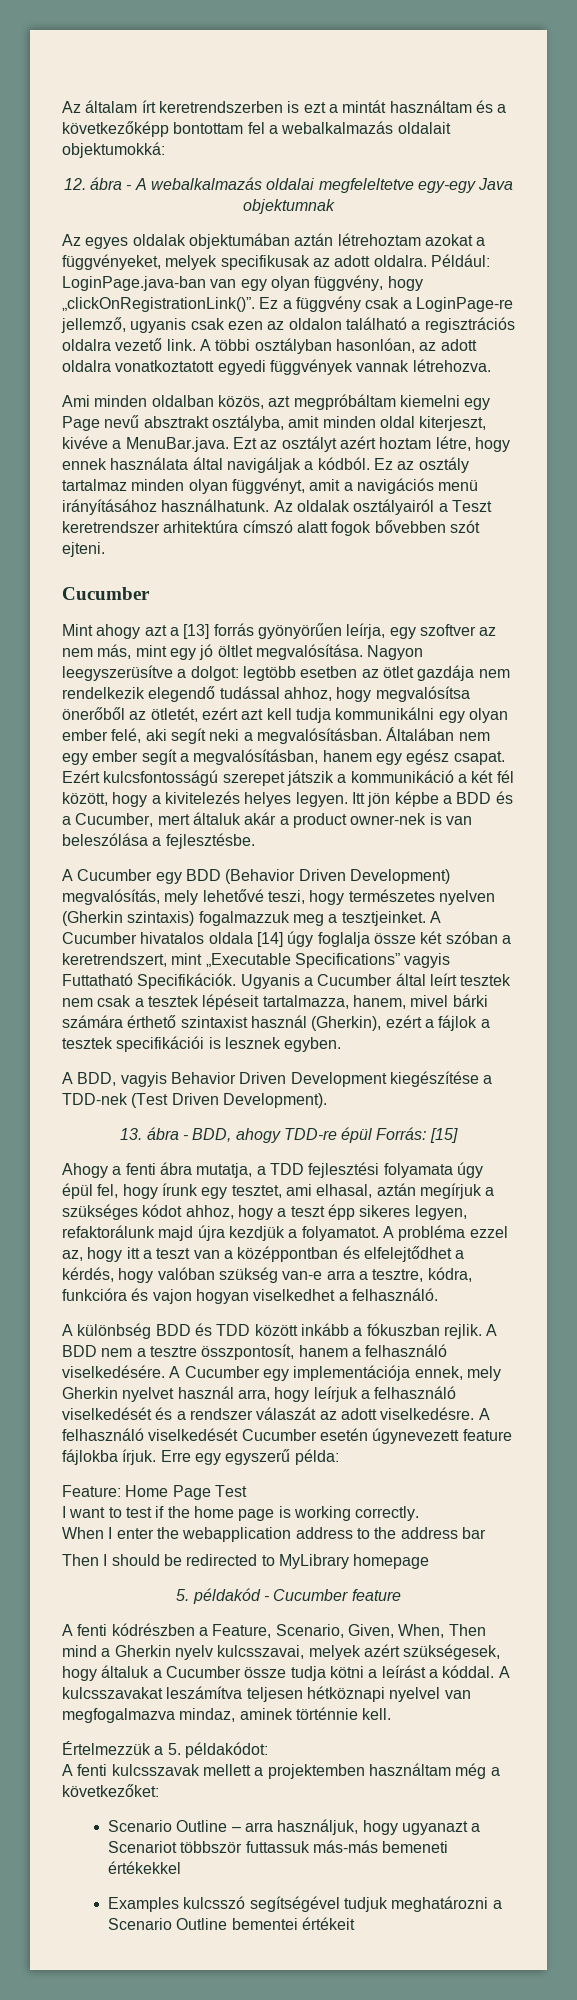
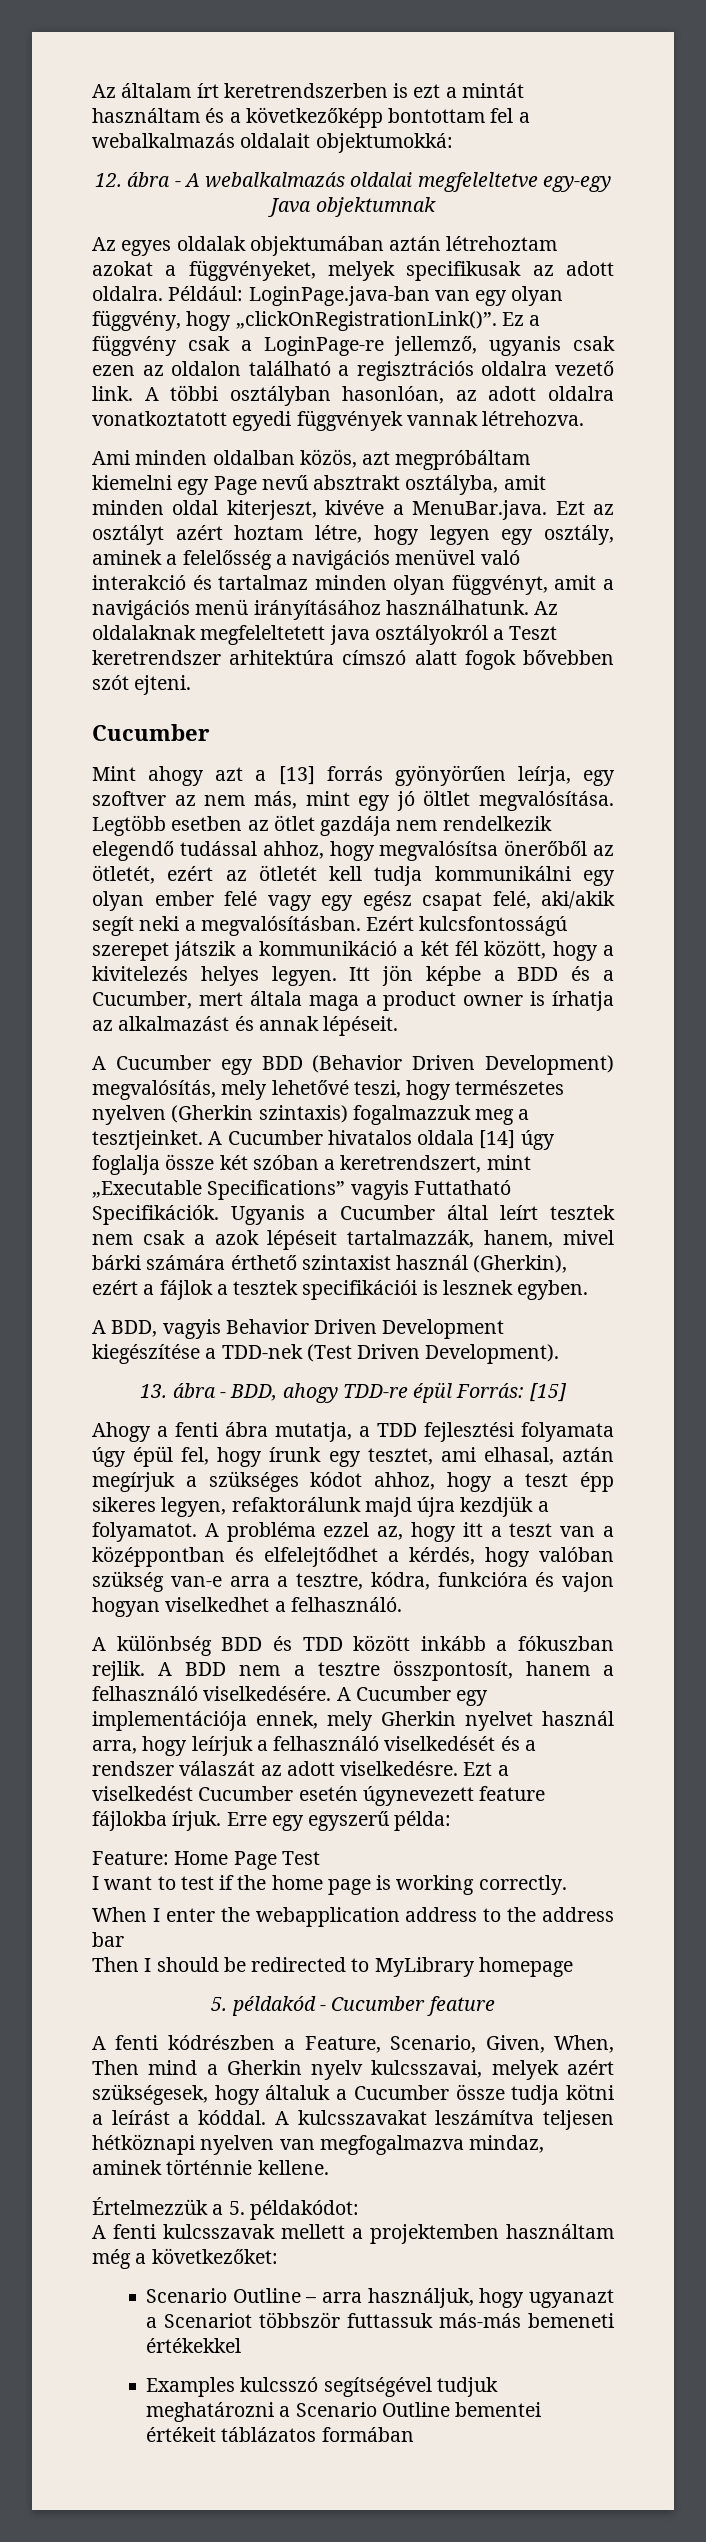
[62,457,469,473] ennek használata által navigáljak a kódból. Ez az osztály -> [429,525,614,545] [92,549,520,570] [92,575,212,590] legyen egy osztály, aminek a felelősség a navigációs menüvel való interakció és
[296,499,435,515] oldalak osztályairól -> [92,625,488,645] oldalaknak megfeleltetett java osztályokról
[367,645,424,660] [62,665,296,681] Nagyon leegyszerüsítve a dolgot: legtöbb -> [92,815,166,836] Legtöbb
[241,709,264,720] azt -> [225,865,317,881] az ötletét
[111,727,490,744] [62,749,505,765] felé, aki segít neki a megvalósításban. Általában nem egy ember segít a megvalósításban, hanem egy egész csapat. -> [224,891,615,911] [92,916,361,936] felé vagy egy egész csapat felé, aki/akik segít neki a megvalósításban.
[192,812,472,828] [62,833,255,849] általuk akár a product owner-nek is van beleszólása a fejlesztésbe. -> [249,991,614,1011] [92,1016,399,1036] általa maga a product owner is írhatja az alkalmazást és annak lépéseit.
[147,994,349,1010] tesztek lépéseit tartalmazza, -> [214,1230,475,1250] azok lépéseit tartalmazzák,
[478,1408,490,1420] [62,1428,239,1441] A felhasználó viselkedését -> [463,1762,509,1776] [92,1786,193,1801] Ezt a viselkedést
[389,1687,441,1702] nyelvel -> [200,2135,275,2155] nyelven
[362,1708,392,1720] kell. -> [257,2160,329,2175] kellene.
(356, 1923) none -> [221,2427,414,2442] táblázatos formában

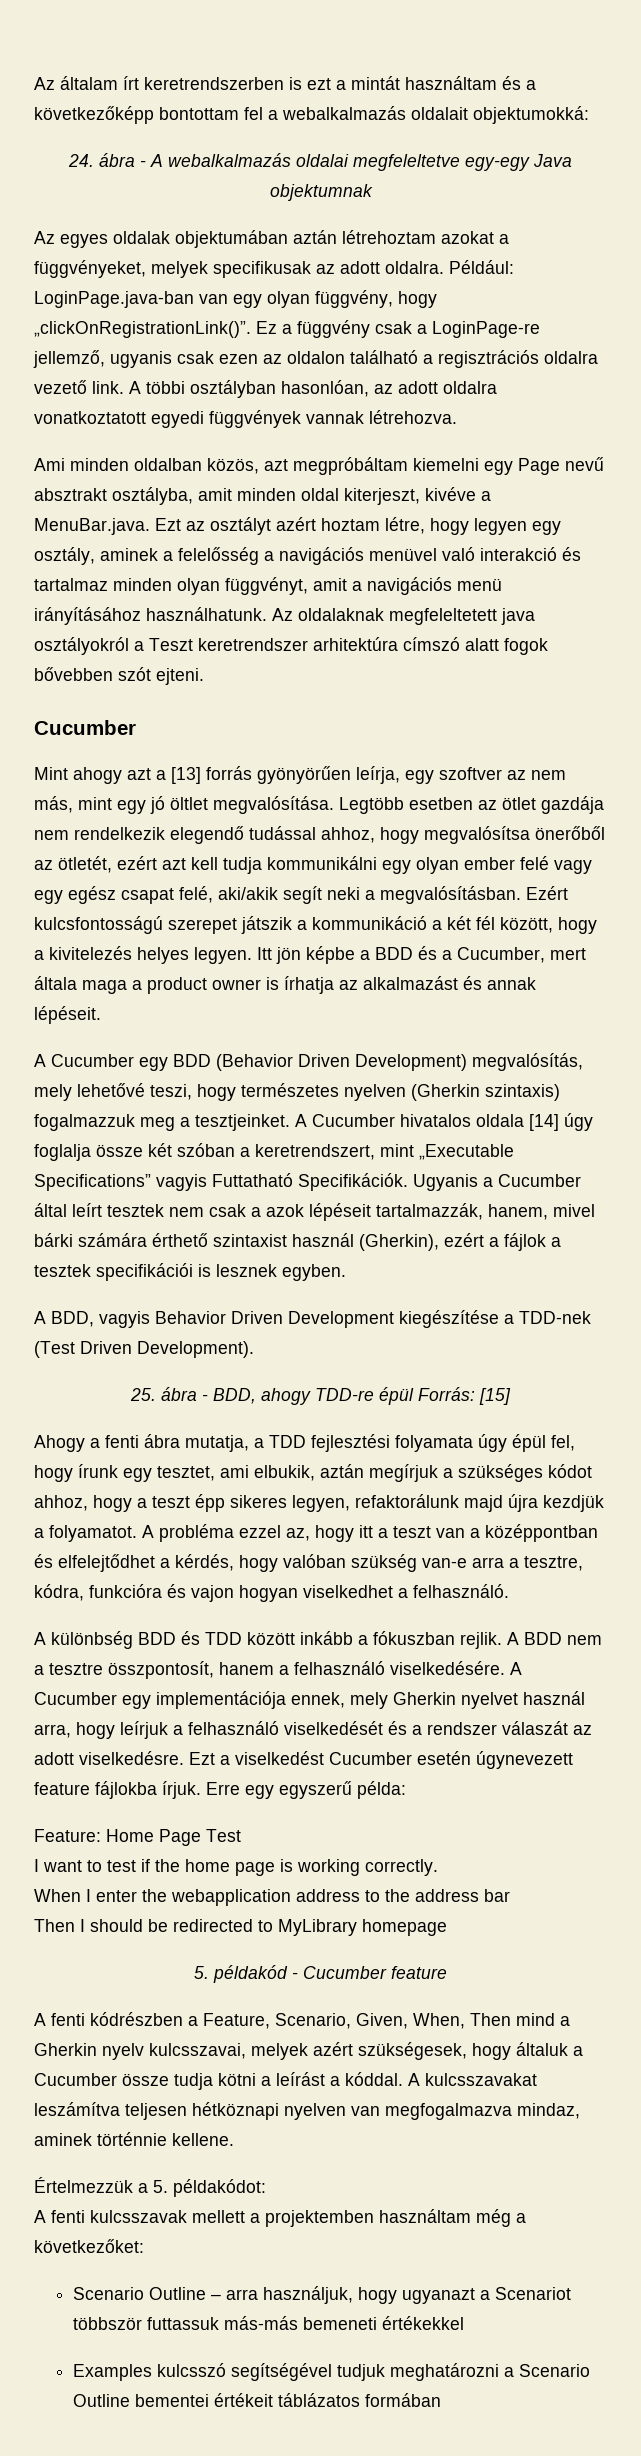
[95,173,123,187] 12. -> [68,154,94,167] 24.
[225,865,317,881] az ötletét -> [162,858,186,870] azt
[140,1384,168,1398] 13. -> [130,1388,156,1401] 25.
[483,1447,554,1465] elhasal, -> [254,1465,315,1481] elbukik,

